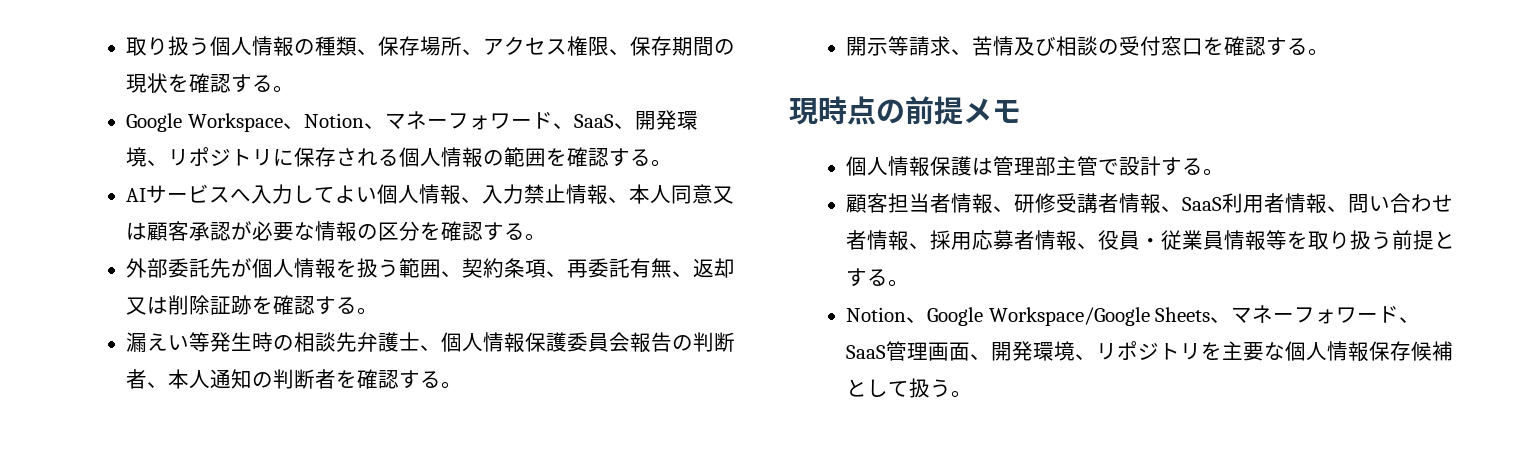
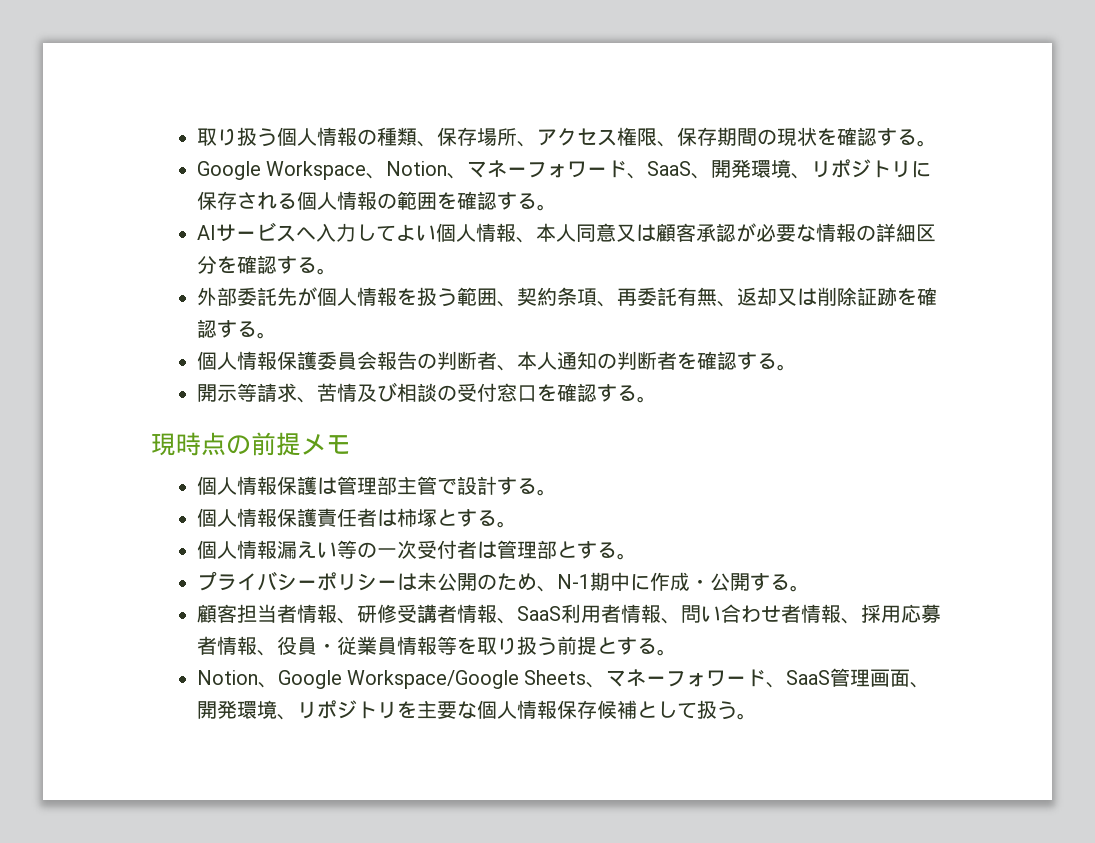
[482,184,630,205] 入力禁止情報、 -> (536, 240) none
(379, 232) none -> [875,223,916,242] 詳細
[126,332,442,352] 漏えい等発生時の相談先弁護士、 -> (277, 335) none
(1225, 172) none -> [196,508,517,528] [196,540,637,560] [196,571,810,592] // 個人情報保護責任者は柿塚とする。 // 個人情報漏えい等の一次受付者は管理部とする。 // プライバシーポリシーは未公開のため、N-1期中に作成・公開する。

